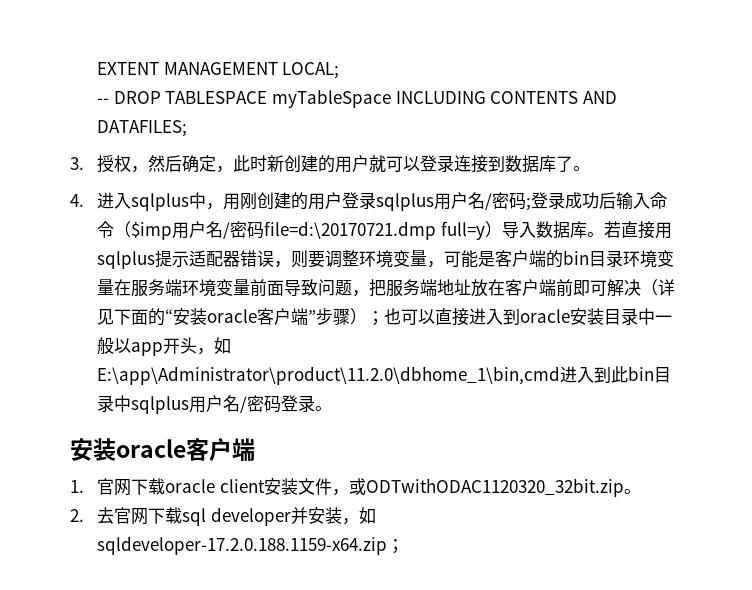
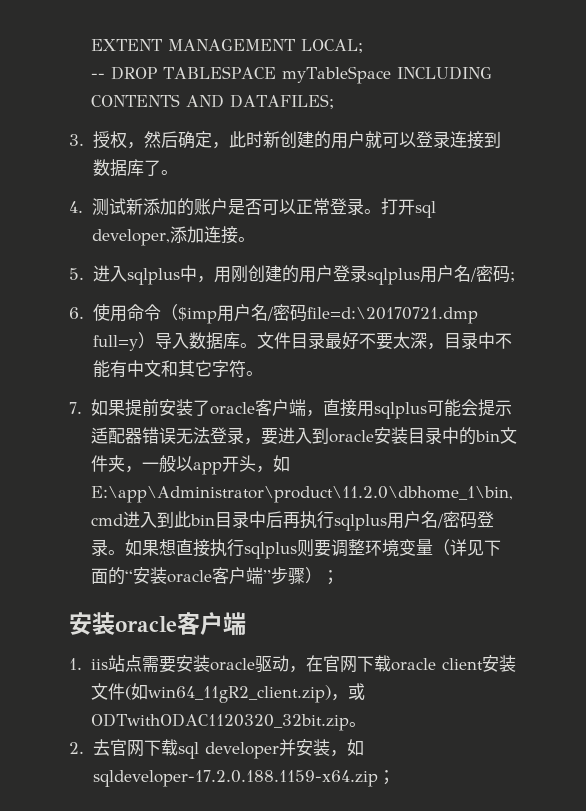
(84, 200) none -> [91,198,436,218] [91,226,255,246] [69,268,84,280] 测试新添加的账户是否可以正常登录。打开sql developer,添加连接。 // 5.
[531,192,651,210] 登录成功后输入 -> [69,303,127,322] // 6.使用
[603,221,621,238] 若 -> [256,332,512,350] [92,360,263,378] [69,399,323,417] 文件目录最好不要太深，目录中不能有中文和其它字符。 // 7.如果提前安装了oracle客户端，
(156, 260) none -> [426,399,478,417] 可能会
[274,250,675,268] [97,279,642,297] ，则要调整环境变量，可能是客户端的bin目录环境变量在服务端环境变量前面导致问题，把服务端地址放在客户端前即可解决 -> [175,427,517,445] [90,455,290,475] [90,486,513,503] [90,511,494,531] [90,539,433,559] 无法登录，要进入到oracle安装目录中的bin文件夹，一般以app开头，如E:\app\Administrator\product\11.2.0\dbhome_1\bin, cmd进入到此bin目录中后再执行sqlplus用户名/密码登录。如果想直接执行sqlplus则要调整环境变量
[384,308,673,326] [97,337,232,356] [97,366,672,385] [97,395,333,414] 也可以直接进入到oracle安装目录中一般以app开头，如E:\app\Administrator\product\11.2.0\dbhome_1\bin,cmd进入到此bin目录中sqlplus用户名/密码登录。 -> (339, 577) none
(84, 486) none -> [90,655,323,673] iis站点需要安装oracle驱动，在
(332, 486) none -> [124,683,331,703] (如win64_11gR2_client.zip)

